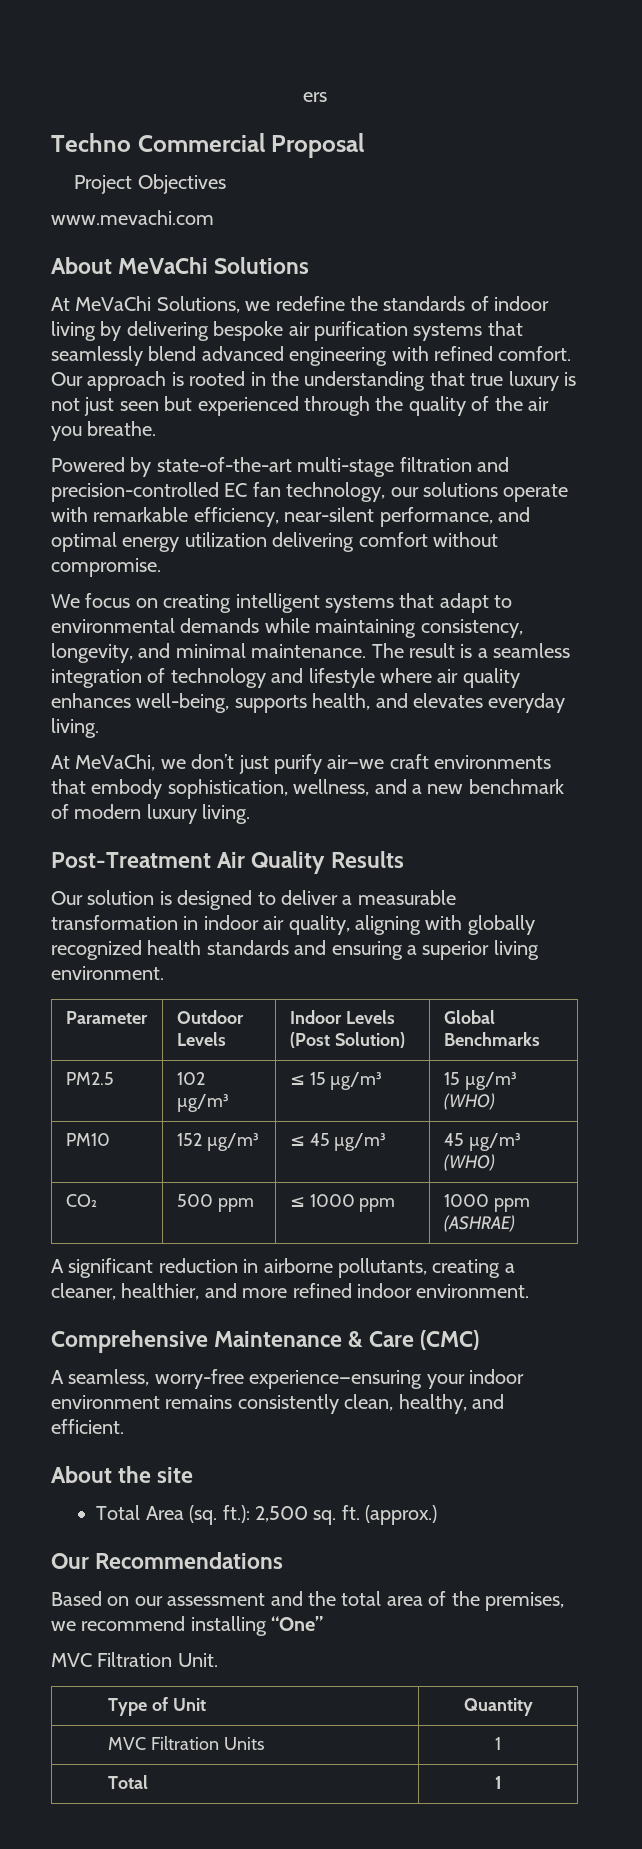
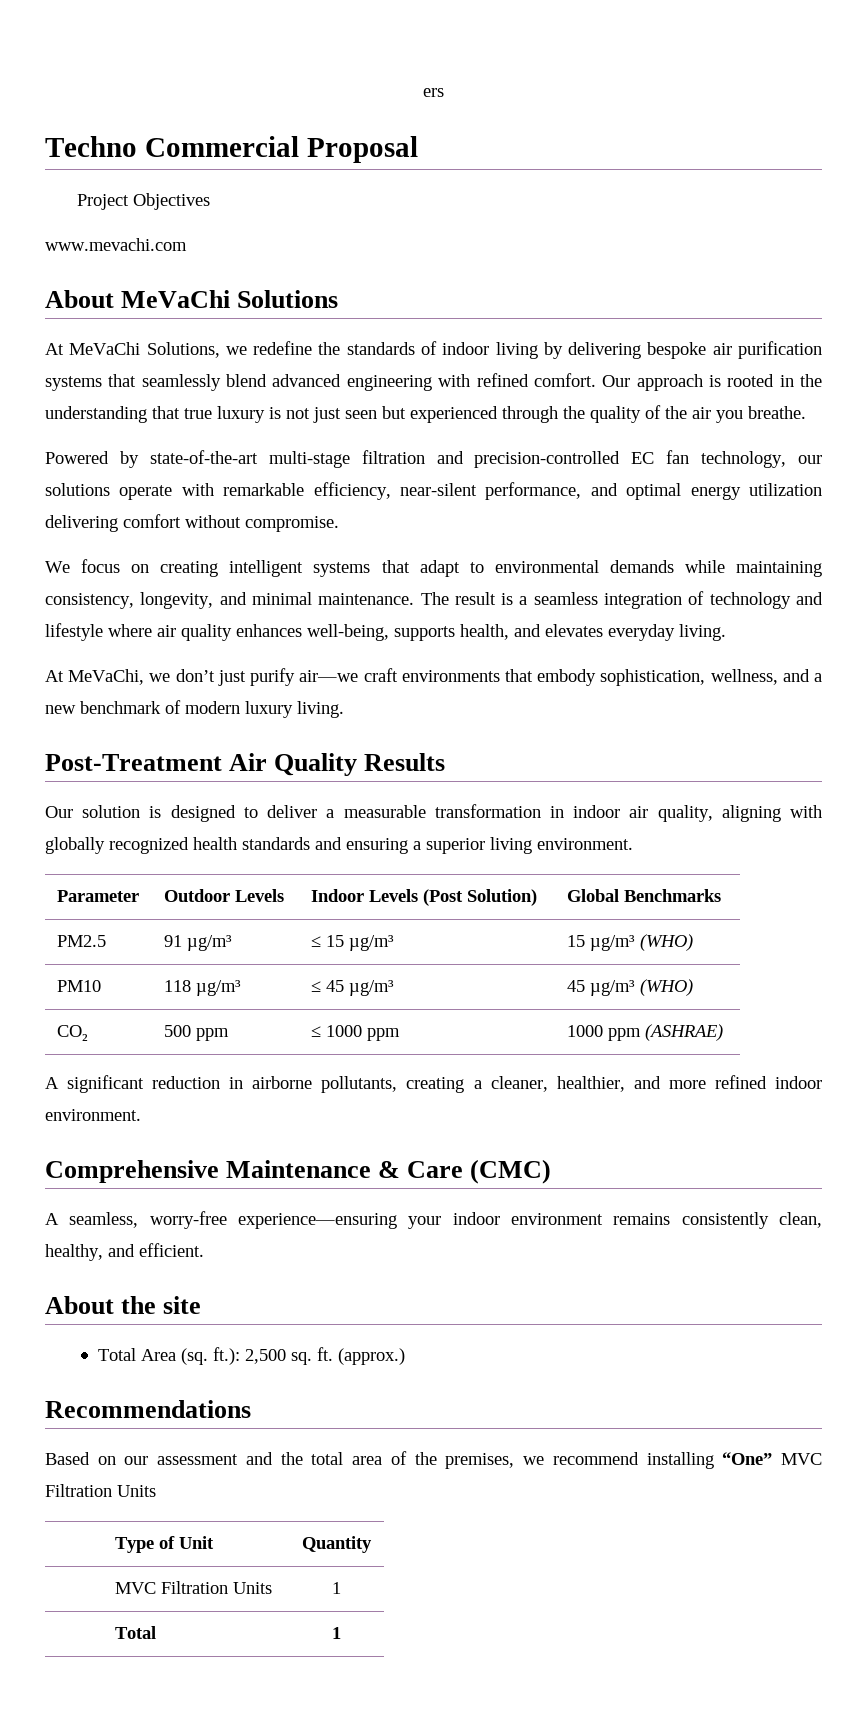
[176,1072,205,1085] 102 -> [164,935,183,947] 91
[176,1133,202,1146] 152 -> [164,980,192,992] 118
[51,1553,89,1569] Our -> (405, 1356) none
[51,1652,218,1667] // MVC Filtration Unit. -> [781,1453,823,1465] [45,1484,156,1497] MVC Filtration Units

